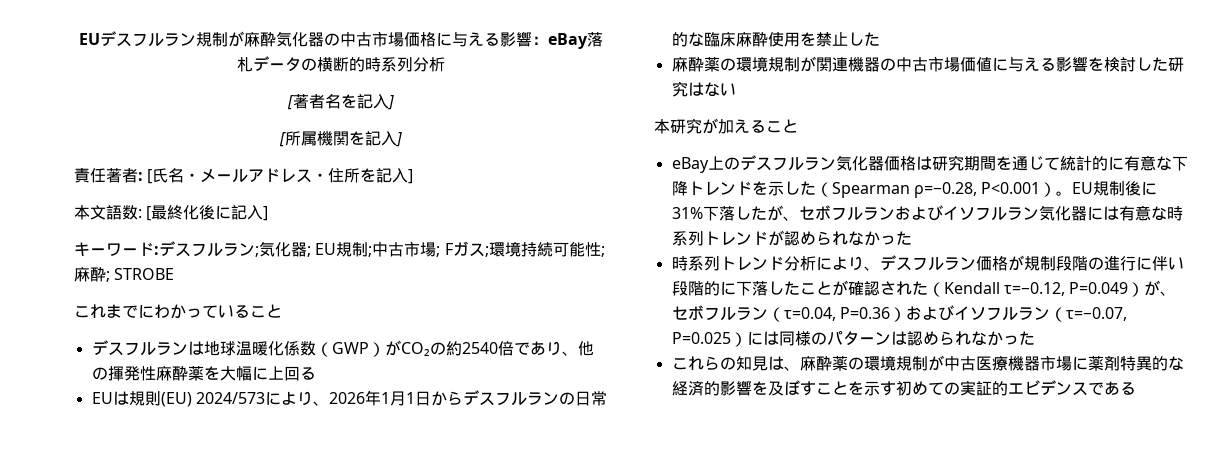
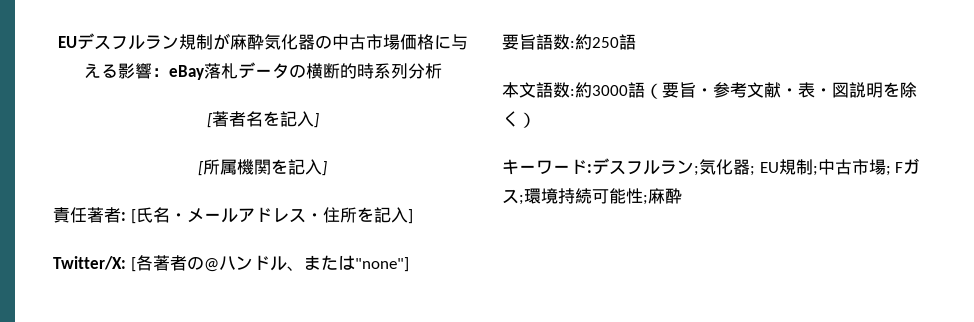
[74,205,269,221] 本文語数: [最終化後に記入] -> [53,255,409,272] [502,34,636,50] [502,82,917,99] [502,111,536,128] Twitter/X: [各著者の@ハンドル、または"none"] // 要旨語数:約250語 // 本文語数:約3000語（要旨・参考文献・表・図説明を除く）
[106,268,175,282] [74,304,282,319] [91,340,594,357] [91,366,316,381] [91,390,607,407] [671,32,880,47] [671,56,1184,72] [671,81,736,97] [654,118,798,134] [671,155,1188,173] [671,181,1158,198] [671,205,1183,221] [671,230,912,246] [671,255,1184,271] [671,280,1177,297] [671,305,1127,322] [671,331,1035,347] [671,355,1184,371] [671,380,1136,396] ; STROBE // これまでにわかっていること // デスフルランは地球温暖化係数（GWP）がCO₂の約2540倍であり、他の揮発性麻酔薬を大幅に上回る // EUは規則(EU) 2024/573により、2026年1月1日からデスフルランの日常的な臨床麻酔使用を禁止した // 麻酔薬の環境規制が関連機器の中古市場価値に与える影響を検討した研究はない // 本研究が加えること // eBay上のデスフルラン気化器価格は研究期間を通じて統計的に有意な下降トレンドを示した（Spearman ρ=−0.28, P<0.001）。EU規制後に31%下落したが、セボフルランおよびイソフルラン気化器には有意な時系列トレンドが認められなかった // 時系列トレンド分析により、デスフルラン価格が規制段階の進行に伴い段階的に下落したことが確認された（Kendall τ=−0.12, P=0.049）が、セボフルラン（τ=0.04, P=0.36）およびイソフルラン（τ=−0.07, P=0.025）には同様のパターンは認められなかった // これらの知見は、麻酔薬の環境規制が中古医療機器市場に薬剤特異的な経済的影響を及ぼすことを示す初めての実証的エビデンスである -> (682, 196) none

